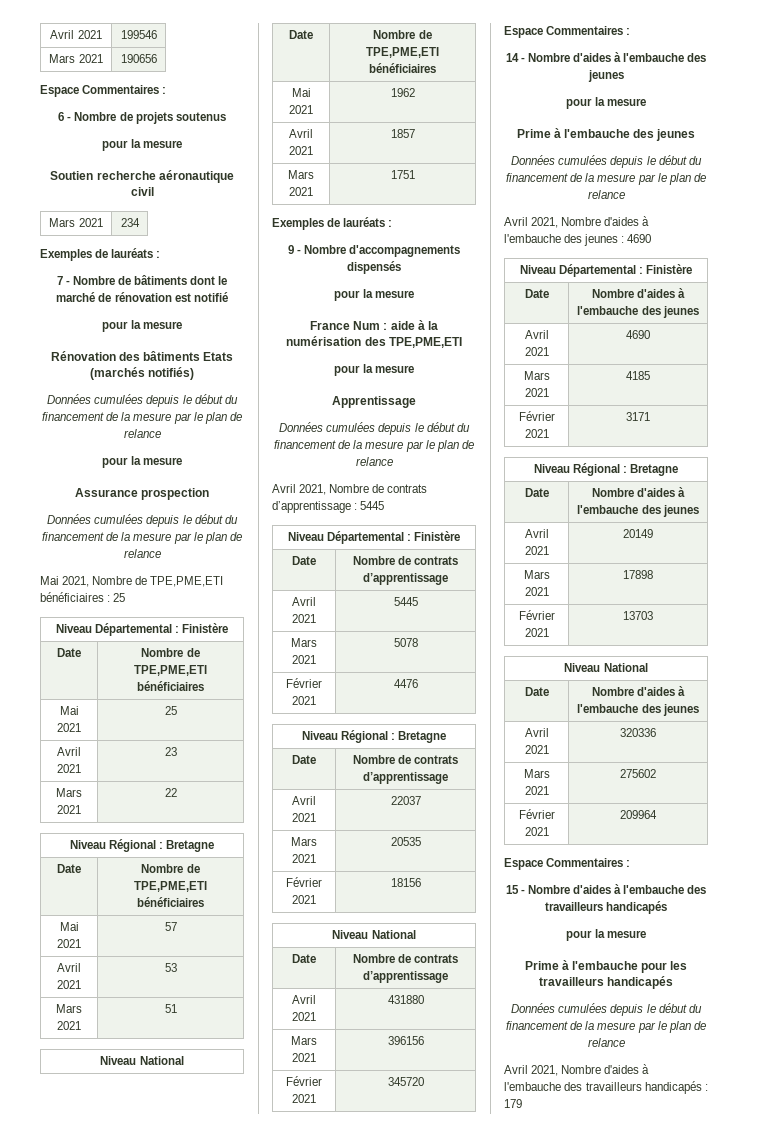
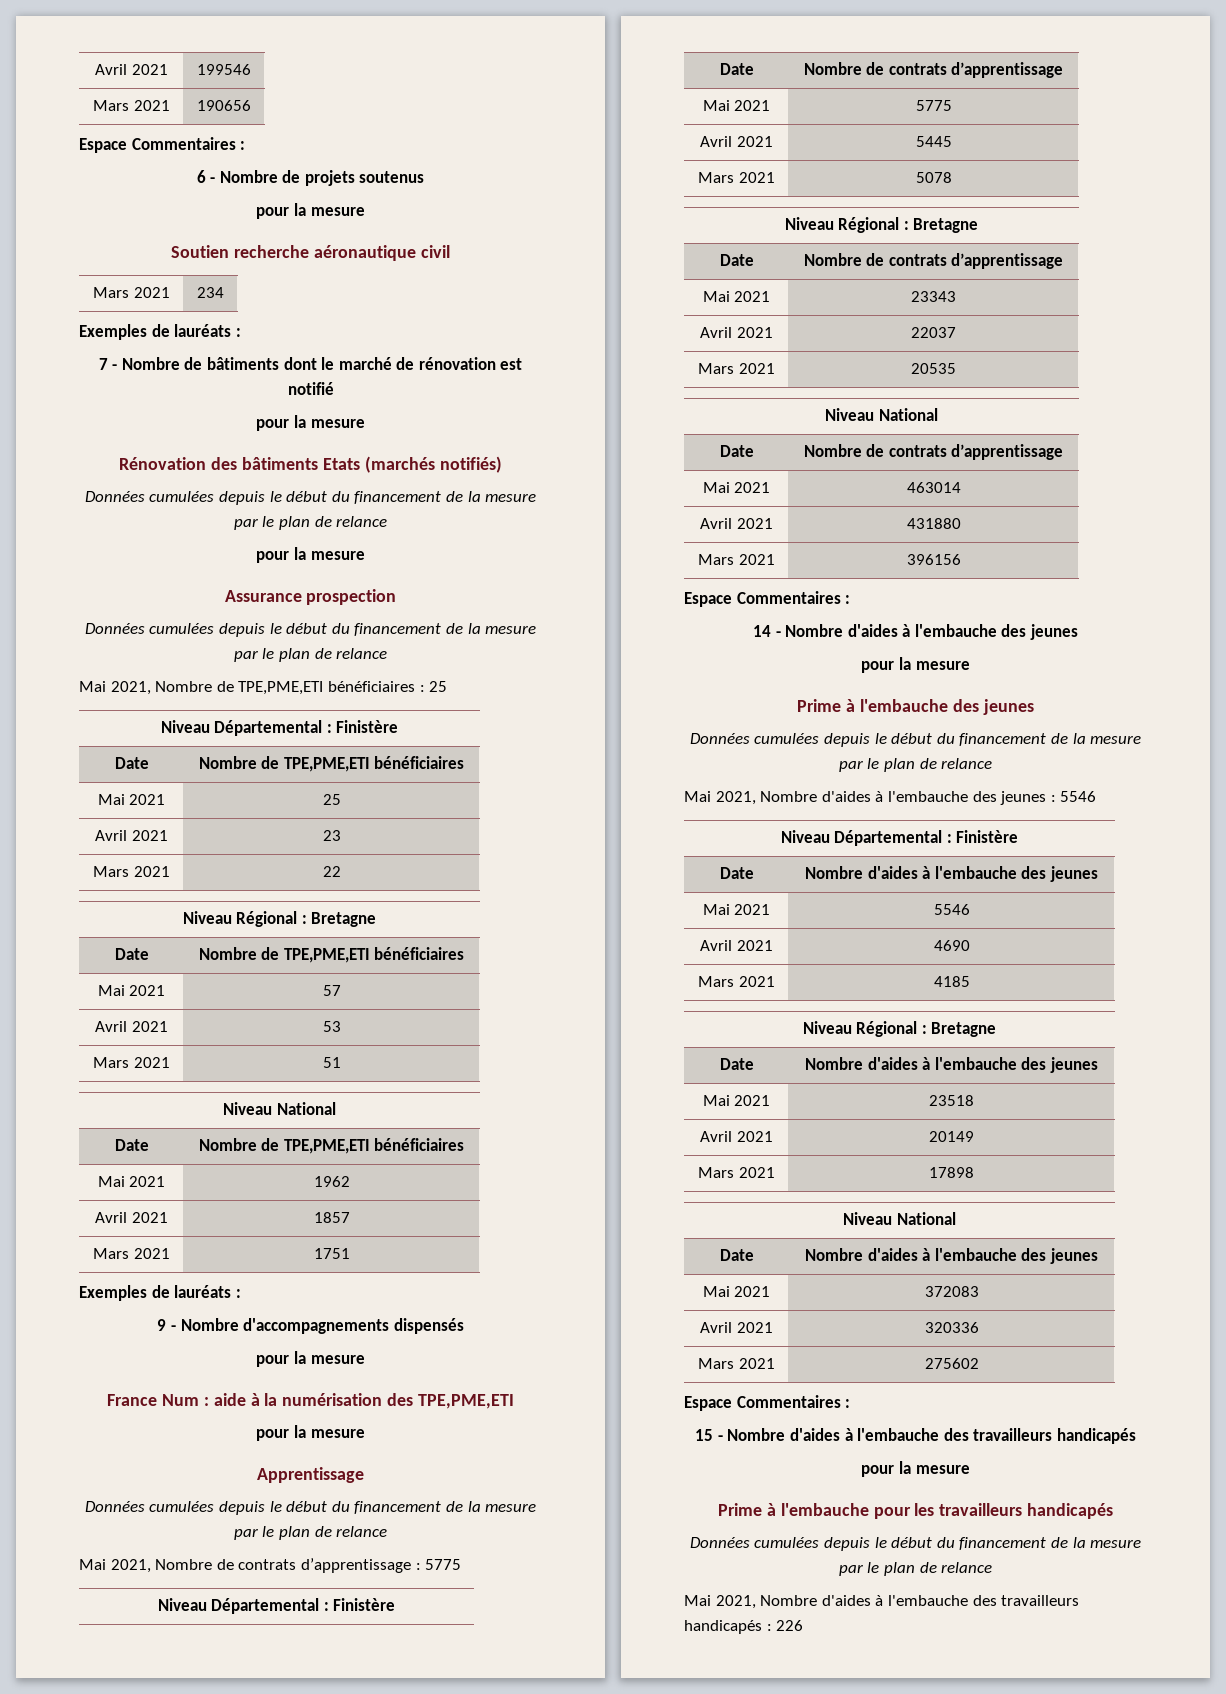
[272,484,296,493] Avril -> [79,1559,106,1570] Mai
[360,501,385,510] 5445 -> [425,1559,462,1570] 5775
(448, 579) none -> [702,100,771,111] [915,100,952,111] // Mai 2021 | 5775
[286,678,322,688] [292,696,316,705] [393,679,418,688] // Février 2021 | 4476 -> (952, 177) none
(448, 778) none -> [702,291,771,302] [911,291,956,302] // Mai 2021 | 23343
[286,877,322,887] [292,895,316,904] [390,878,421,887] // Février 2021 | 18156 -> (956, 368) none
(448, 977) none -> [702,482,771,493] [906,482,961,493] // Mai 2021 | 463014
[286,1076,322,1086] [292,1094,316,1103] [387,1077,424,1086] // Février 2021 | 345720 -> (961, 559) none
[504,217,528,226] Avril -> [684,791,711,802] Mai
[627,234,652,243] 4690 -> [1060,791,1097,802] 5546
(699, 312) none -> [702,904,771,915] [933,904,970,915] // Mai 2021 | 5546
[518,411,555,421] [524,429,549,438] [626,412,650,421] // Février 2021 | 3171 -> (970, 981) none
(699, 511) none -> [702,1095,771,1106] [929,1095,974,1106] // Mai 2021 | 23518
[518,610,555,620] [524,628,549,637] [623,611,653,620] // Février 2021 | 13703 -> (974, 1172) none
(699, 710) none -> [702,1286,771,1297] [924,1286,979,1297] // Mai 2021 | 372083
[518,809,555,819] [524,827,549,836] [620,810,657,819] // Février 2021 | 209964 -> (979, 1363) none
[504,1065,528,1074] Avril -> [684,1595,711,1606] Mai
[504,1099,522,1108] 179 -> [776,1620,804,1631] 226

